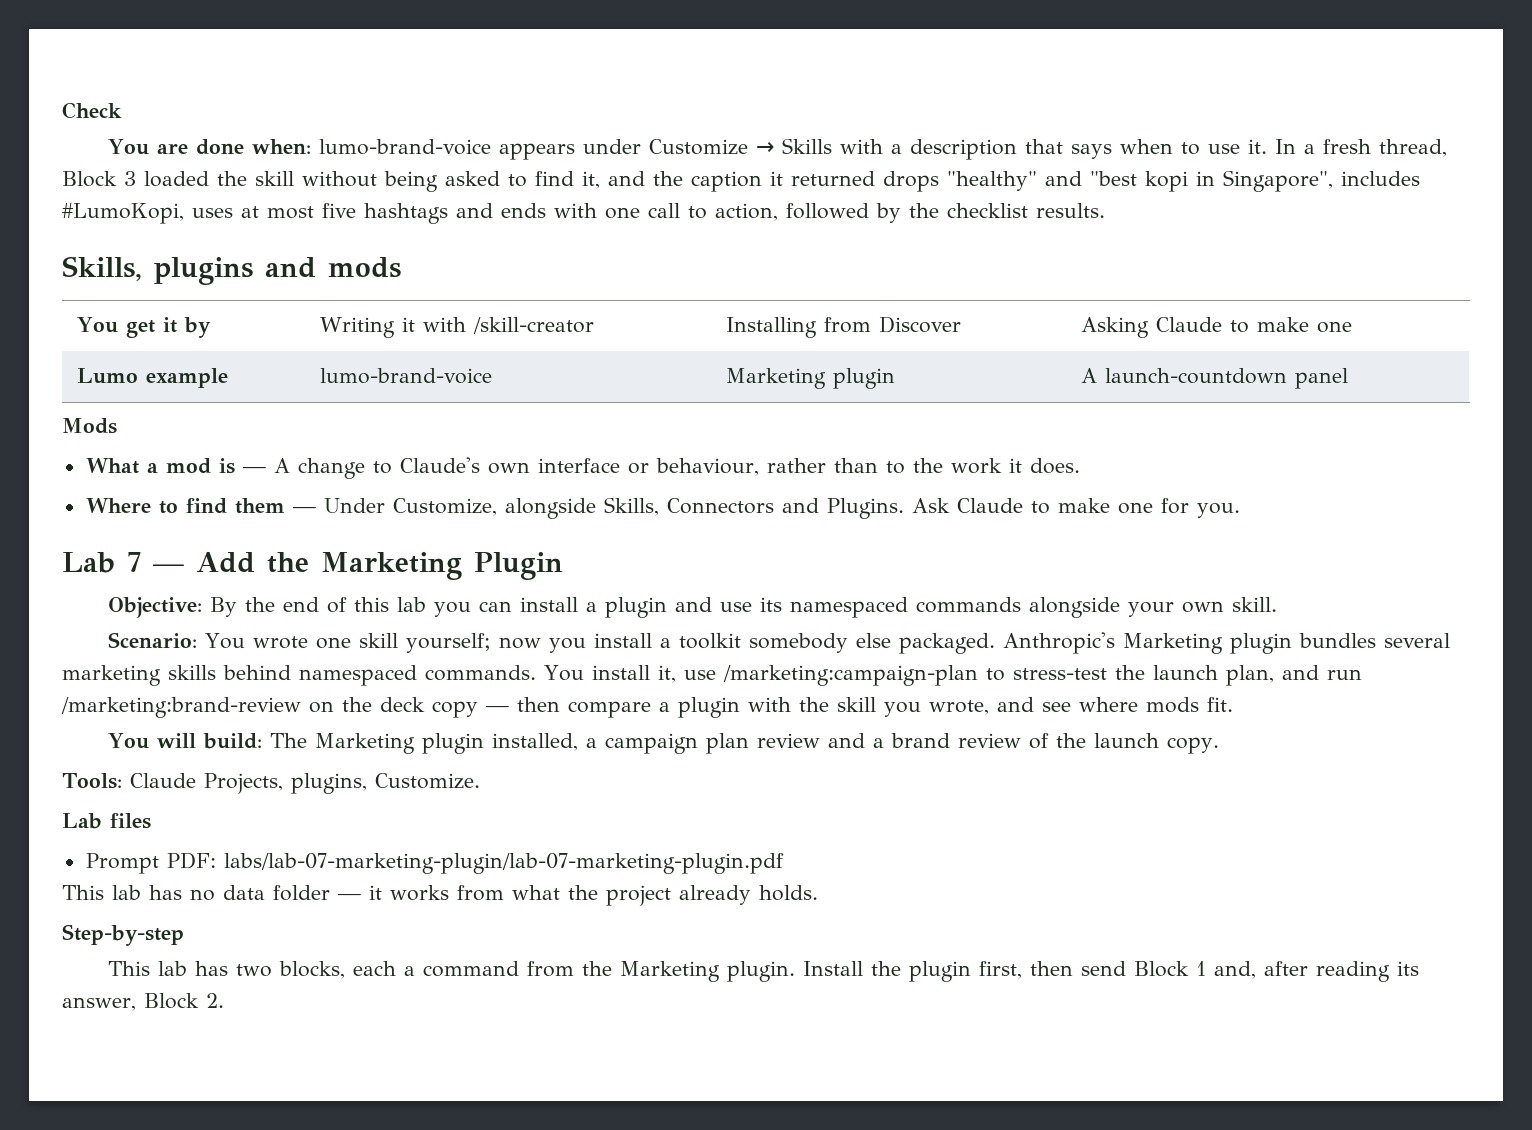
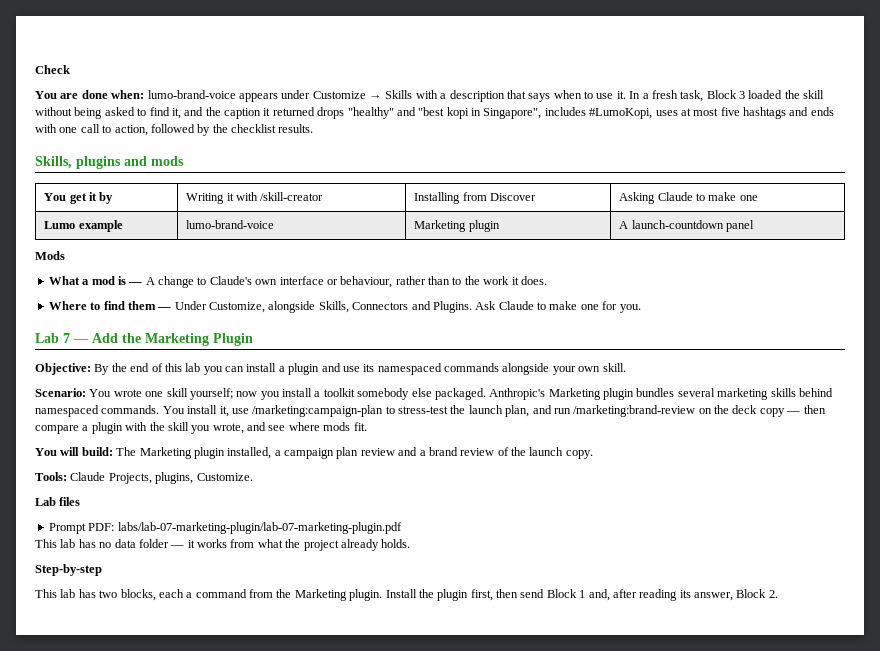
[1378,139,1447,157] thread, -> [680,90,704,102] task,

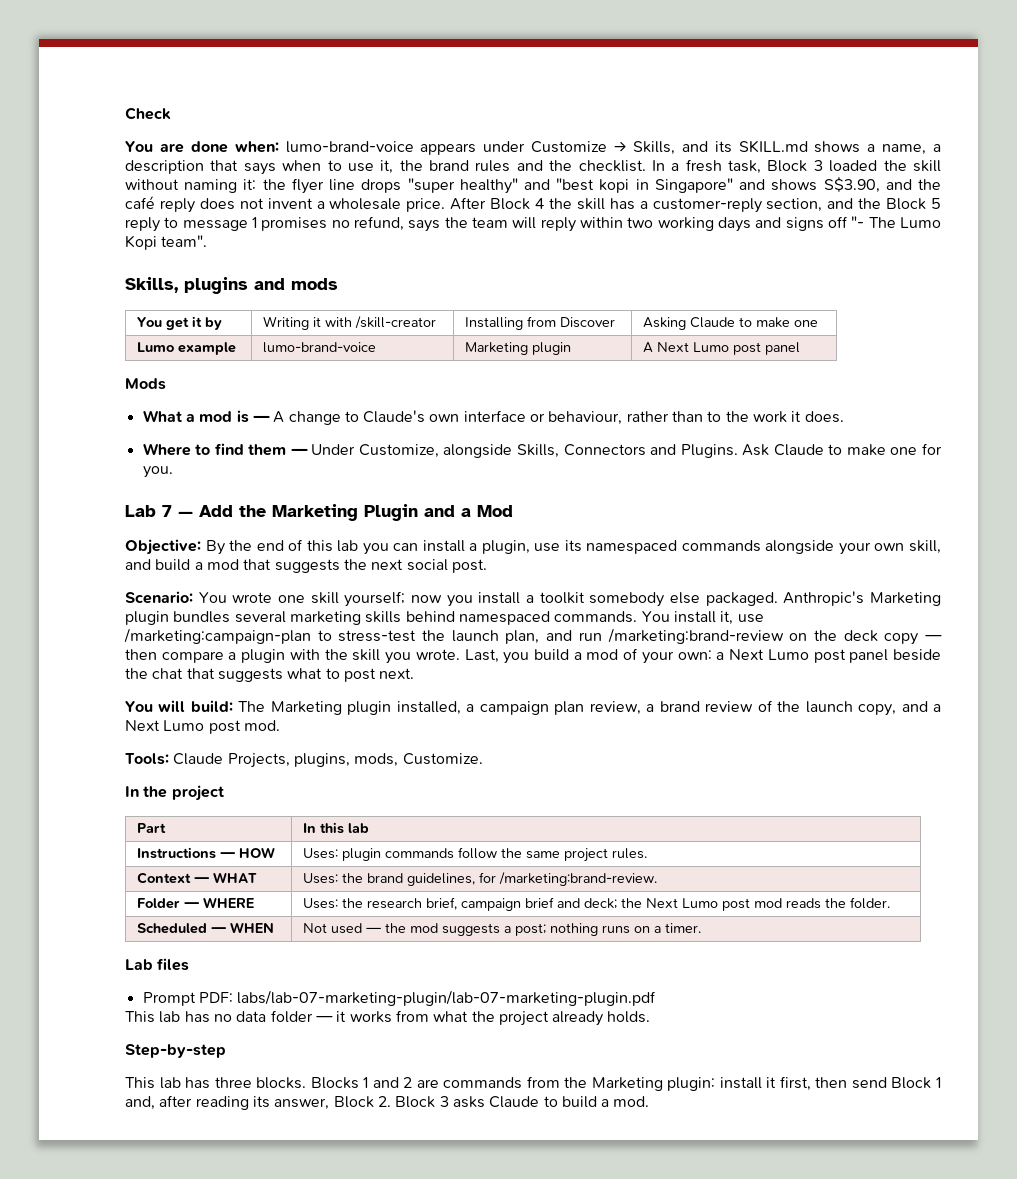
[385,90,438,99] Skills with -> [632,140,927,155] Skills, and its SKILL.md shows a name,
[616,91,626,99] it. -> [380,160,646,174] it, the brand rules and the checklist.
[74,107,834,119] [35,124,314,136] being asked to find it, and the caption it returned drops "healthy" and "best kopi in Singapore", includes #LumoKopi, uses at most five hashtags and ends with one call to action, followed by the checklist results. -> [184,177,941,194] [125,196,941,213] [125,216,942,232] [125,235,208,250] naming it: the flyer line drops "super healthy" and "best kopi in Singapore" and shows S$3.90, and the café reply does not invent a wholesale price. After Block 4 the skill has a customer-reply section, and the Block 5 reply to message 1 promises no refund, says the team will reply within two working days and signs off "- The Lumo Kopi team".
[631,220,724,229] launch-countdown -> [657,342,762,355] Next Lumo post
(253, 339) none -> [424,505,513,517] and a Mod
[288,363,341,375] plugin and -> [481,540,530,554] plugin,
[602,363,626,372] skill. -> [908,540,941,554] [125,559,487,573] skill, and build a mod that suggests the next social post.
[212,422,367,434] wrote, and see where mods fit. -> [415,648,942,664] [125,668,415,682] wrote. Last, you build a mod of your own: a Next Lumo post panel beside the chat that suggests what to post next.
[360,447,418,456] review and -> [589,701,641,715] review,
[565,450,593,459] copy. -> [858,701,942,716] [125,720,280,734] copy, and a Next Lumo post mod.
(194, 478) none -> [354,753,399,767] mods,
(253, 477) none -> [125,785,224,801] [137,823,167,833] [303,822,370,834] [137,847,276,859] [303,847,648,862] [137,872,258,884] [303,872,658,886] [137,897,255,909] [303,897,891,911] [137,922,275,934] [303,923,702,936] // In the project // Part | In this lab // Instructions — HOW | Uses: plugin commands follow the same project rules. // Context — WHAT | Uses: the brand guidelines, for /marketing:brand-review. // Folder — WHERE | Uses: the research brief, campaign brief and deck; the Next Lumo post mod reads the folder. // Scheduled — WHEN | Not used — the mod suggests a post; nothing runs on a timer.
[99,589,469,601] two blocks, each a command from the Marketing plugin. Install the plugin -> [214,1076,777,1091] three blocks. Blocks 1 and 2 are commands from the Marketing plugin: install it
(778, 594) none -> [395,1096,650,1108] Block 3 asks Claude to build a mod.

